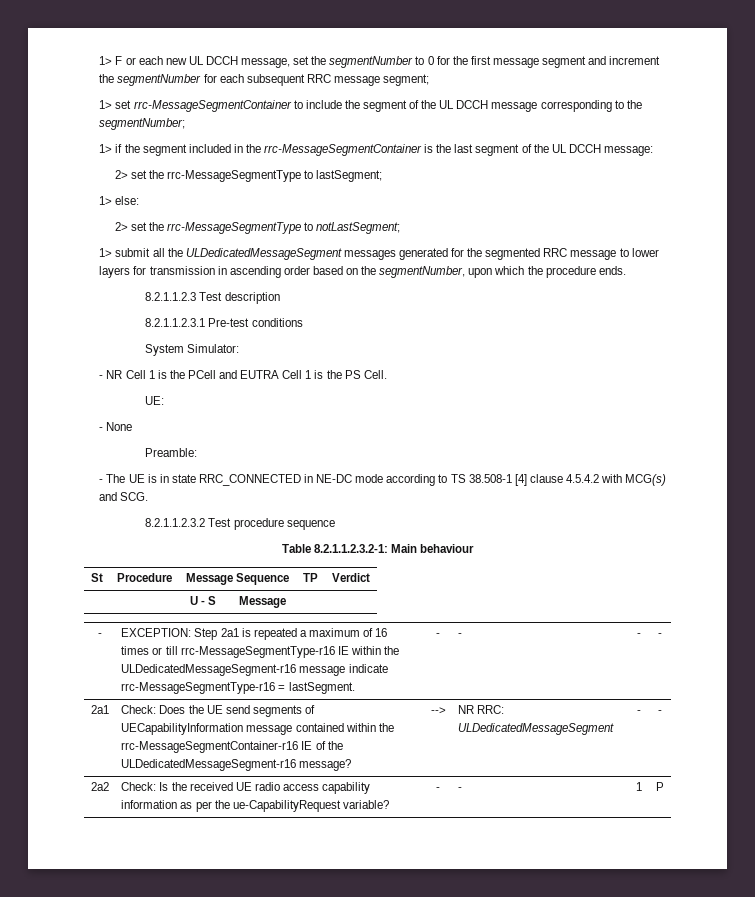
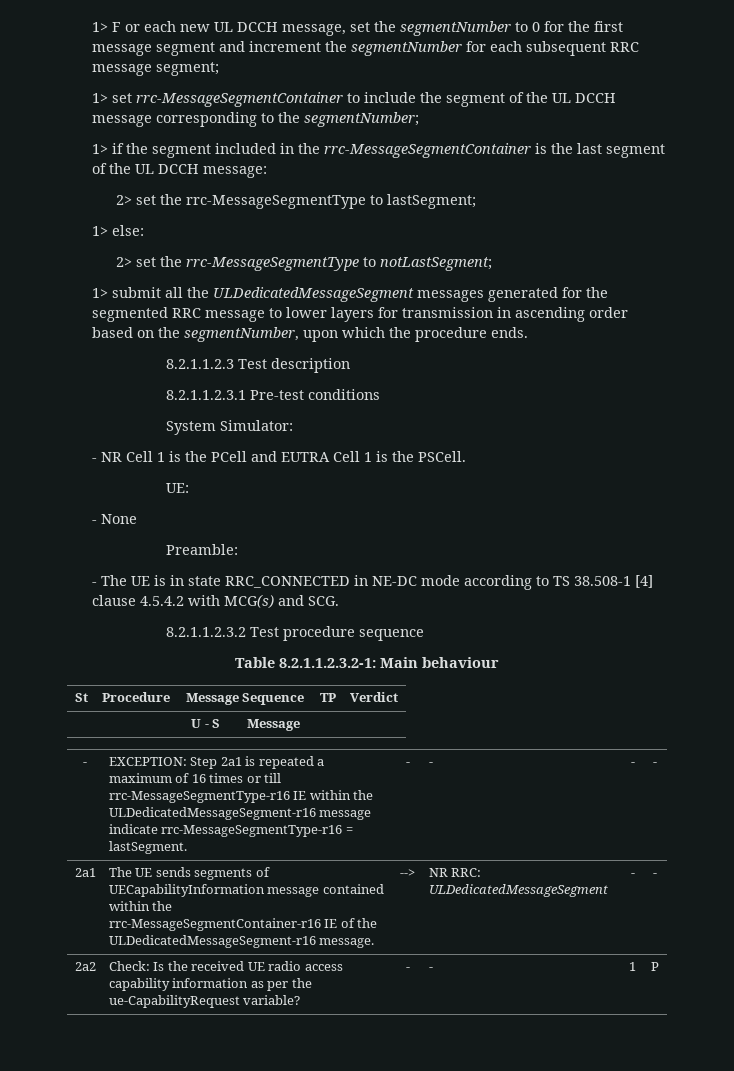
[344,370,387,379] PS Cell. -> [417,451,466,462] PSCell.
[121,705,250,714] Check: Does the UE send -> [108,867,191,877] The UE sends
[299,759,352,771] message? -> [319,938,375,948] message.

